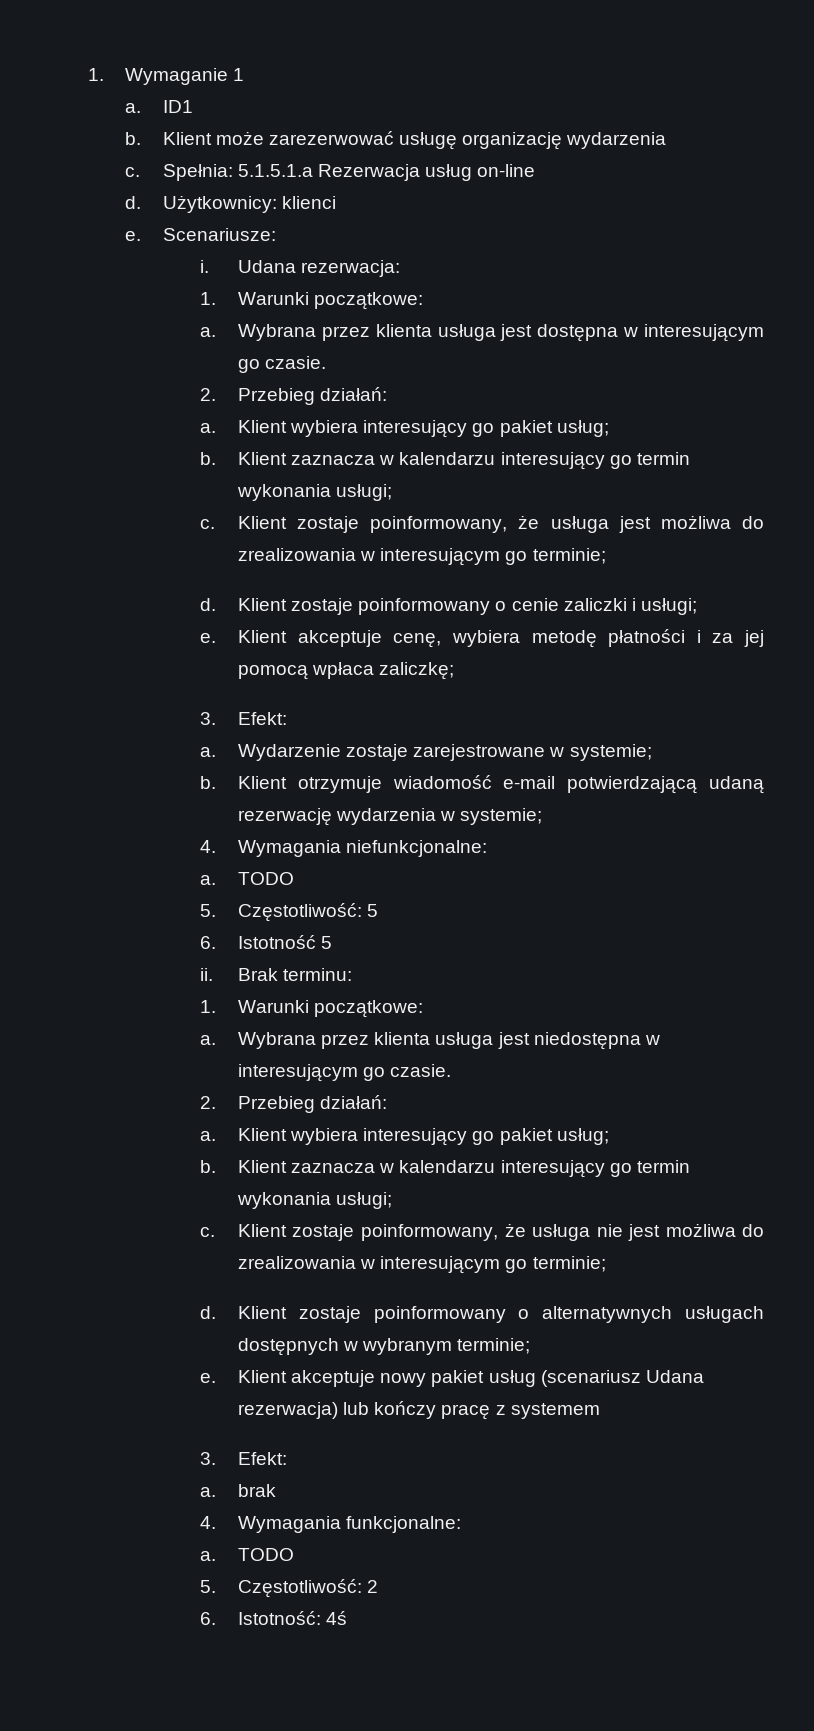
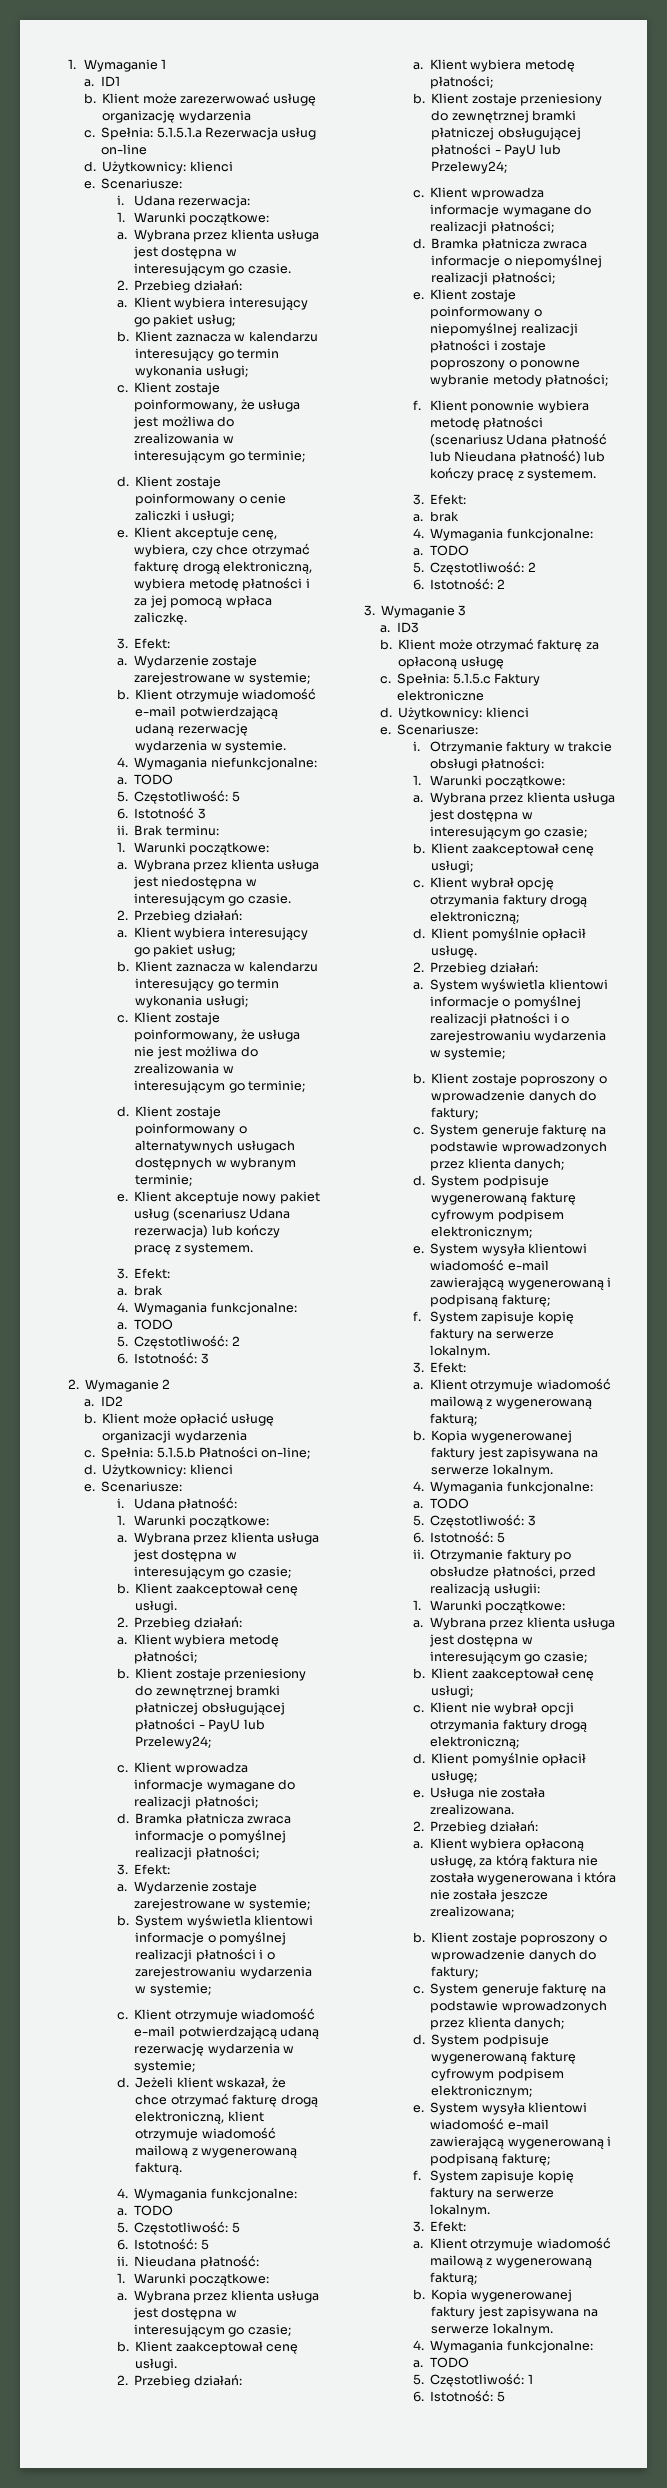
(442, 640) none -> [134,543,310,557] [134,561,313,575] wybiera, czy chce otrzymać fakturę drogą elektroniczną,
[379,662,455,680] zaliczkę; -> [134,612,188,625] zaliczkę.
[460,808,543,825] systemie; -> [225,740,287,753] systemie.
[321,936,333,949] 5 -> [197,808,206,819] 3
[510,1403,600,1419] systemem -> [184,1243,254,1255] systemem.
[326,1611,348,1625] 4ś -> [200,1353,209,1364] [67,1379,171,1392] [84,1396,123,1407] [84,1412,275,1426] [102,1430,247,1443] [84,1446,311,1460] [84,1464,233,1477] [84,1481,183,1492] [117,1497,238,1511] [117,1515,270,1529] [117,1532,319,1545] [132,1549,237,1562] [133,1566,291,1580] [117,1583,299,1596] [135,1600,178,1613] [117,1616,242,1630] [117,1634,279,1647] [133,1650,197,1664] [117,1668,307,1681] [135,1685,281,1698] [135,1702,285,1716] [135,1718,265,1732] [135,1736,212,1749] [117,1762,248,1775] [134,1779,296,1792] [134,1795,258,1809] [117,1813,292,1826] [135,1829,287,1843] [135,1846,259,1860] [117,1864,171,1875] [117,1881,258,1894] [133,1898,310,1911] [117,1914,314,1928] [135,1931,287,1945] [135,1948,275,1962] [135,1966,312,1979] [135,1983,211,1996] [117,2008,316,2022] [134,2026,320,2040] [134,2043,295,2056] [134,2060,196,2073] [117,2077,286,2089] [135,2093,318,2108] [135,2111,264,2125] [135,2127,276,2141] [135,2145,298,2159] [135,2162,183,2176] [117,2188,297,2201] [117,2205,173,2216] [117,2221,240,2235] [117,2238,209,2250] [117,2255,259,2269] [117,2273,270,2287] [117,2290,319,2303] [132,2307,237,2320] [133,2324,291,2338] [117,2341,299,2354] [135,2358,178,2371] [117,2374,242,2388] [413,59,575,72] [429,75,493,89] [413,93,603,106] [431,110,577,123] [431,127,581,141] [431,143,561,157] [431,161,508,174] [413,187,544,200] [430,204,592,217] [430,220,554,234] [413,238,588,251] [431,254,603,268] [431,271,555,285] [413,289,516,302] [430,306,542,319] [430,322,578,336] [430,339,547,353] [430,360,581,370] [430,373,609,387] [413,400,589,413] [429,416,544,430] [429,433,607,447] [429,450,605,464] [429,467,596,481] [413,494,467,505] [413,511,459,522] [413,528,593,541] [413,545,469,556] [413,561,536,575] [413,578,505,590] [363,605,467,618] [380,622,419,633] [380,638,599,652] [398,656,504,670] [380,673,541,686] [397,690,485,701] [380,707,529,720] [380,724,479,735] [413,741,612,754] [429,757,545,771] [413,775,566,789] [413,792,615,805] [428,809,533,822] [429,826,587,840] [413,843,595,856] [431,860,474,873] [413,877,555,890] [430,894,588,908] [430,911,520,925] [413,927,587,941] [431,945,478,958] [413,961,538,975] [413,978,608,992] [429,995,581,1009] [429,1012,569,1026] [429,1030,607,1043] [429,1047,506,1060] [413,1073,607,1086] [431,1090,597,1103] [431,1107,479,1120] [413,1124,606,1137] [430,1141,607,1154] [430,1158,565,1171] [413,1175,549,1188] [431,1192,576,1206] [431,1209,564,1222] [431,1226,533,1239] [413,1243,588,1256] [430,1259,549,1271] [430,1277,612,1291] [430,1294,550,1308] [413,1311,574,1324] [429,1328,554,1341] [429,1345,490,1358] [413,1362,467,1373] [413,1378,611,1392] [429,1396,592,1410] [429,1413,477,1427] [413,1430,572,1443] [431,1447,598,1460] [431,1464,553,1477] [413,1481,593,1494] [413,1498,469,1509] [413,1514,536,1528] [413,1531,505,1543] [413,1549,572,1562] [430,1565,597,1579] [430,1583,540,1597] [413,1600,566,1614] [413,1617,615,1630] [428,1634,533,1647] [429,1651,587,1665] [413,1668,595,1681] [431,1685,474,1698] [413,1702,574,1715] [430,1719,588,1733] [430,1736,520,1750] [413,1752,587,1766] [431,1770,478,1783] [413,1787,546,1800] [430,1804,515,1815] [413,1820,538,1834] [413,1838,584,1852] [429,1854,599,1869] [429,1871,616,1885] [429,1889,548,1902] [429,1906,514,1918] [413,1932,607,1945] [431,1949,597,1962] [431,1966,479,1979] [413,1983,606,1996] [430,2000,607,2013] [430,2017,565,2030] [413,2034,549,2047] [431,2051,576,2065] [431,2068,564,2081] [431,2085,533,2098] [413,2102,588,2115] [430,2118,549,2130] [430,2136,612,2150] [430,2153,550,2167] [413,2170,574,2183] [429,2187,554,2200] [429,2204,490,2217] [413,2221,467,2232] [413,2237,611,2251] [429,2255,592,2269] [429,2272,477,2286] [413,2289,572,2302] [431,2306,598,2319] [431,2323,553,2336] [413,2340,593,2353] [413,2357,469,2368] [413,2373,533,2387] [413,2390,505,2402] 3 // 2. Wymaganie 2 // a. ID2 // b. Klient może opłacić usługę organizacji wydarzenia // c. Spełnia: 5.1.5.b Płatności on-line; // d. Użytkownicy: klienci // e. Scenariusze: // i. Udana płatność: // 1. Warunki początkowe: // a. Wybrana przez klienta usługa jest dostępna w interesującym go czasie; // b. Klient zaakceptował cenę usługi. // 2. Przebieg działań: // a. Klient wybiera metodę płatności; // b. Klient zostaje przeniesiony do zewnętrznej bramki płatniczej obsługującej płatności - PayU lub Przelewy24; // c. Klient wprowadza informacje wymagane do realizacji płatności; // d. Bramka płatnicza zwraca informacje o pomyślnej realizacji płatności; // 3. Efekt: // a. Wydarzenie zostaje zarejestrowane w systemie; // b. System wyświetla klientowi informacje o pomyślnej realizacji płatności i o zarejestrowaniu wydarzenia w systemie; // c. Klient otrzymuje wiadomość e-mail potwierdzającą udaną rezerwację wydarzenia w systemie; // d. Jeżeli klient wskazał, że chce otrzymać fakturę drogą elektroniczną, klient otrzymuje wiadomość mailową z wygenerowaną fakturą. // 4. Wymagania funkcjonalne: // a. TODO // 5. Częstotliwość: 5 // 6. Istotność: 5 // ii. Nieudana płatność: // 1. Warunki początkowe: // a. Wybrana przez klienta usługa jest dostępna w interesującym go czasie; // b. Klient zaakceptował cenę usługi. // 2. Przebieg działań: // a. Klient wybiera metodę płatności; // b. Klient zostaje przeniesiony do zewnętrznej bramki płatniczej obsługującej płatności - PayU lub Przelewy24; // c. Klient wprowadza informacje wymagane do realizacji płatności; // d. Bramka płatnicza zwraca informacje o niepomyślnej realizacji płatności; // e. Klient zostaje poinformowany o niepomyślnej realizacji płatności i zostaje poproszony o ponowne wybranie metody płatności; // f. Klient ponownie wybiera metodę płatności (scenariusz Udana płatność lub Nieudana płatność) lub kończy pracę z systemem. // 3. Efekt: // a. brak // 4. Wymagania funkcjonalne: // a. TODO // 5. Częstotliwość: 2 // 6. Istotność: 2 // 3. Wymaganie 3 // a. ID3 // b. Klient może otrzymać fakturę za opłaconą usługę // c. Spełnia: 5.1.5.c Faktury elektroniczne // d. Użytkownicy: klienci // e. Scenariusze: // i. Otrzymanie faktury w trakcie obsługi płatności: // 1. Warunki początkowe: // a. Wybrana przez klienta usługa jest dostępna w interesującym go czasie; // b. Klient zaakceptował cenę usługi; // c. Klient wybrał opcję otrzymania faktury drogą elektroniczną; // d. Klient pomyślnie opłacił usługę. // 2. Przebieg działań: // a. System wyświetla klientowi informacje o pomyślnej realizacji płatności i o zarejestrowaniu wydarzenia w systemie; // b. Klient zostaje poproszony o wprowadzenie danych do faktury; // c. System generuje fakturę na podstawie wprowadzonych przez klienta danych; // d. System podpisuje wygenerowaną fakturę cyfrowym podpisem elektronicznym; // e. System wysyła klientowi wiadomość e-mail zawierającą wygenerowaną i podpisaną fakturę; // f. System zapisuje kopię faktury na serwerze lokalnym. // 3. Efekt: // a. Klient otrzymuje wiadomość mailową z wygenerowaną fakturą; // b. Kopia wygenerowanej faktury jest zapisywana na serwerze lokalnym. // 4. Wymagania funkcjonalne: // a. TODO // 5. Częstotliwość: 3 // 6. Istotność: 5 // ii. Otrzymanie faktury po obsłudze płatności, przed realizacją usługii: // 1. Warunki początkowe: // a. Wybrana przez klienta usługa jest dostępna w interesującym go czasie; // b. Klient zaakceptował cenę usługi; // c. Klient nie wybrał opcji otrzymania faktury drogą elektroniczną; // d. Klient pomyślnie opłacił usługę; // e. Usługa nie została zrealizowana. // 2. Przebieg działań: // a. Klient wybiera opłaconą usługę, za którą faktura nie została wygenerowana i która nie została jeszcze zrealizowana; // b. Klient zostaje poproszony o wprowadzenie danych do faktury; // c. System generuje fakturę na podstawie wprowadzonych przez klienta danych; // d. System podpisuje wygenerowaną fakturę cyfrowym podpisem elektronicznym; // e. System wysyła klientowi wiadomość e-mail zawierającą wygenerowaną i podpisaną fakturę; // f. System zapisuje kopię faktury na serwerze lokalnym. // 3. Efekt: // a. Klient otrzymuje wiadomość mailową z wygenerowaną fakturą; // b. Kopia wygenerowanej faktury jest zapisywana na serwerze lokalnym. // 4. Wymagania funkcjonalne: // a. TODO // 5. Częstotliwość: 1 // 6. Istotność: 5

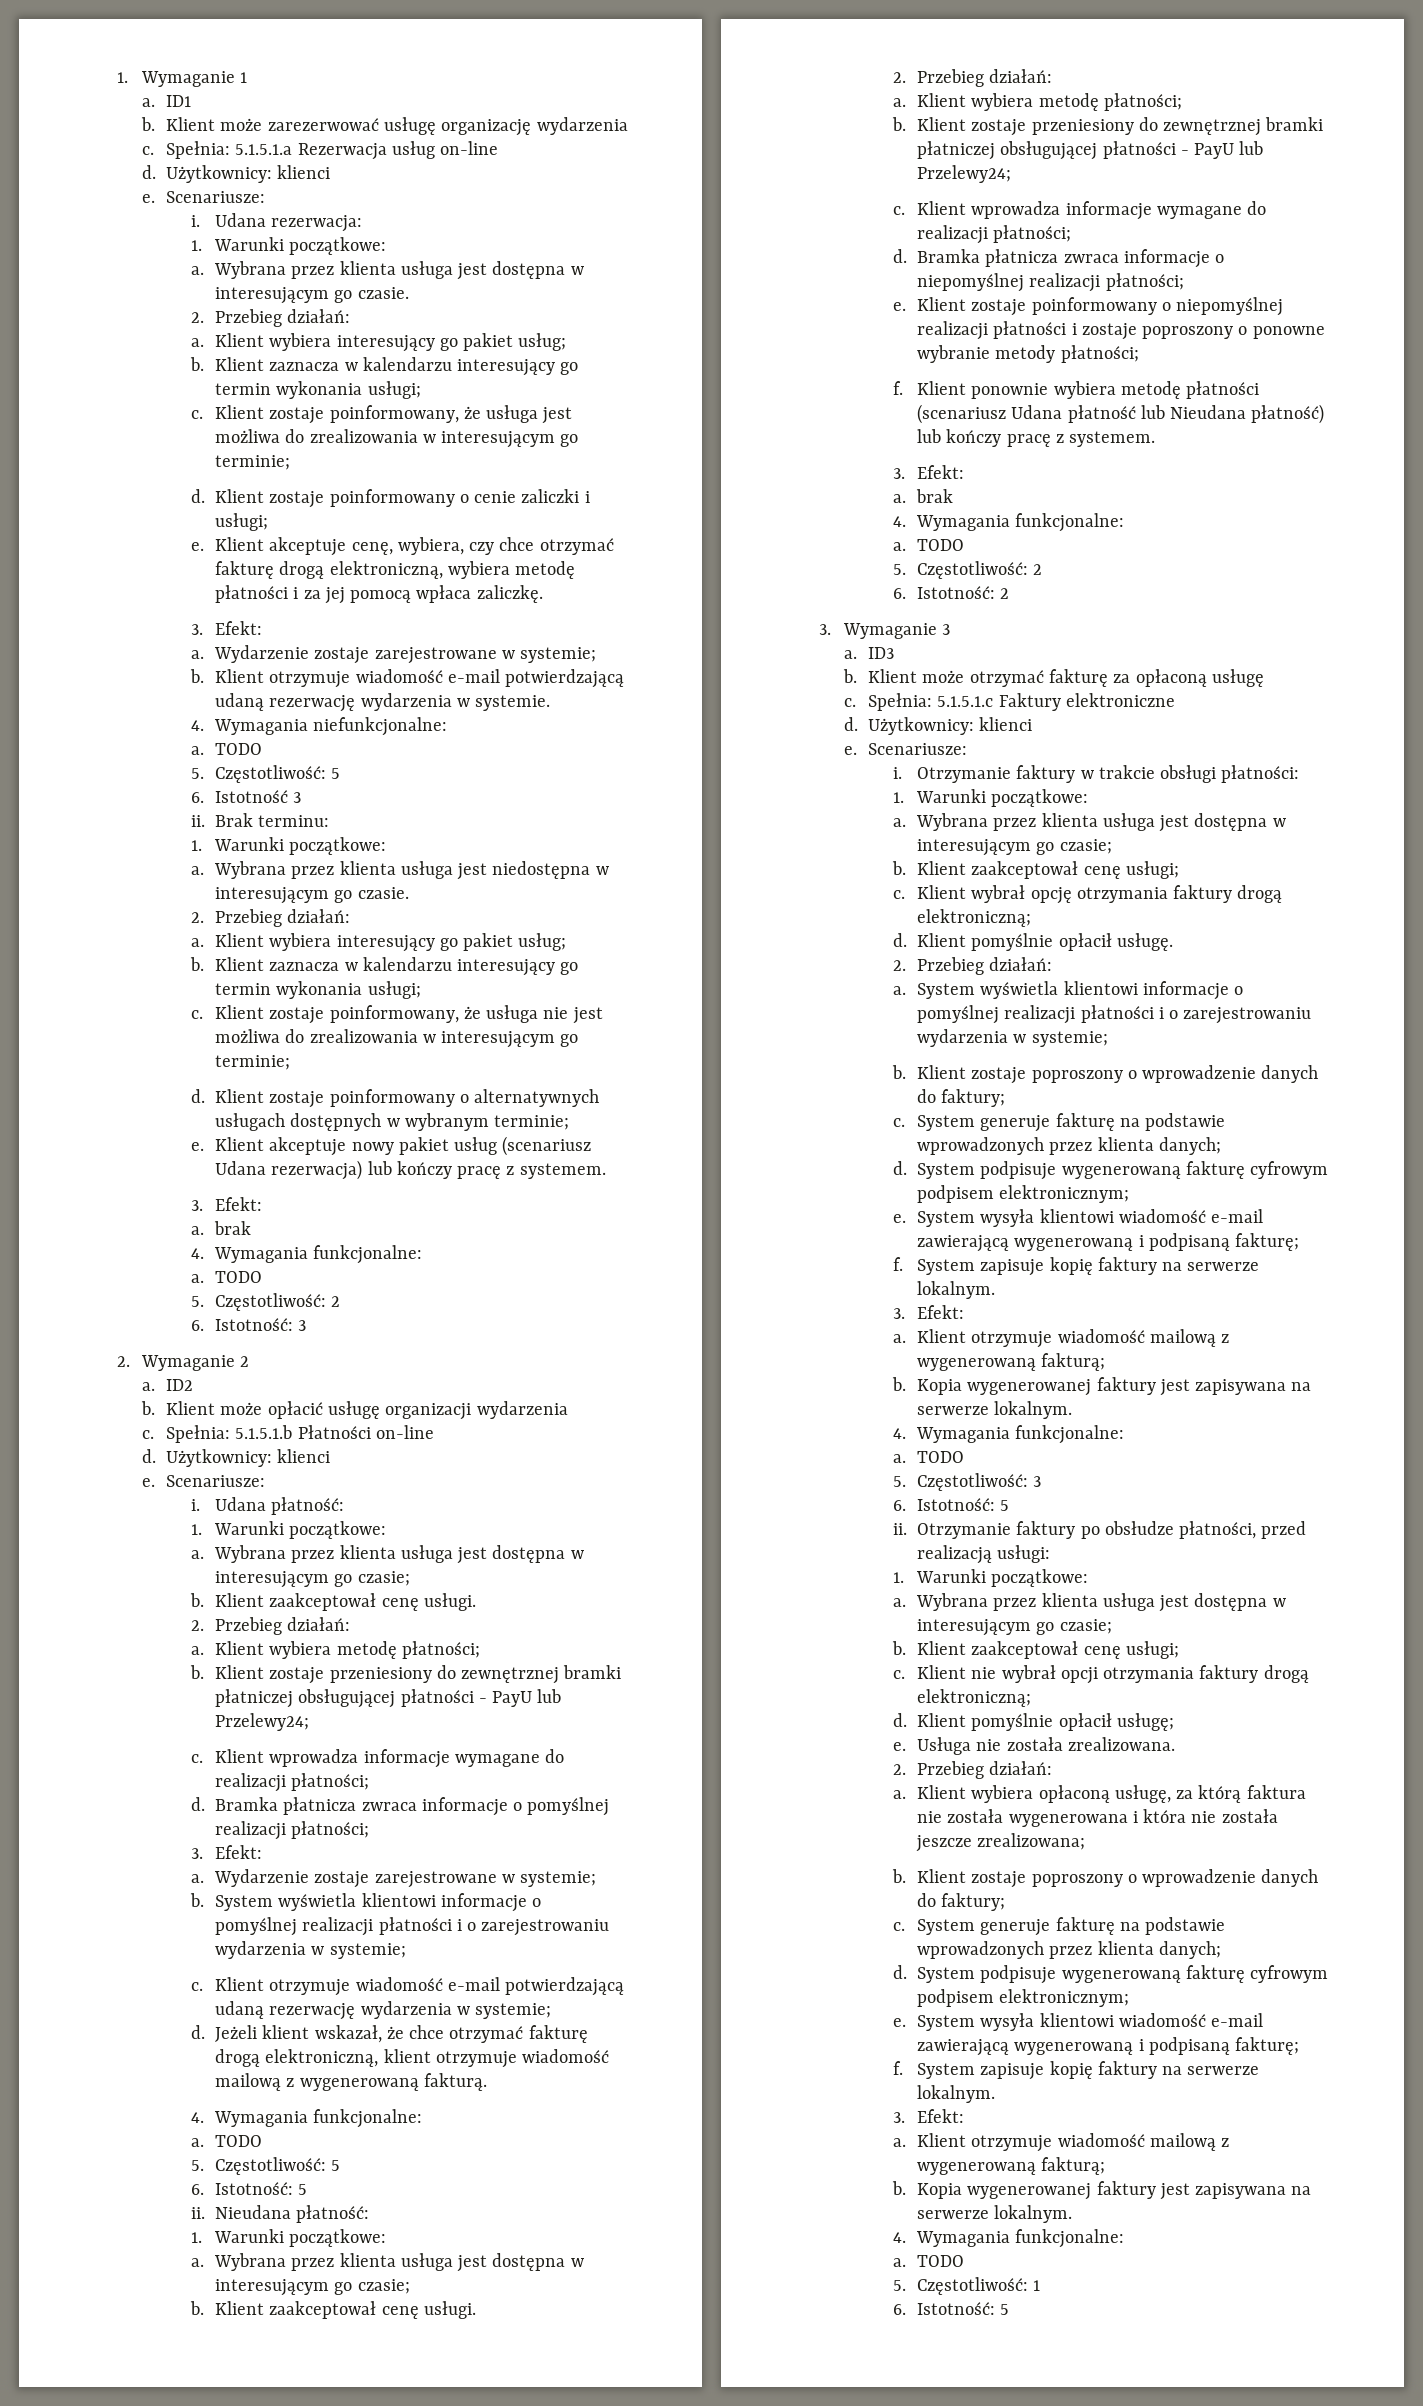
[156,1446,311,1459] 5.1.5.b Płatności on-line; -> [235,1425,434,1439] 5.1.5.1.b Płatności on-line
[452,673,491,684] 5.1.5.c -> [937,696,994,707] 5.1.5.1.c
[493,1583,540,1596] usługii: -> [997,1545,1051,1563] usługi:

